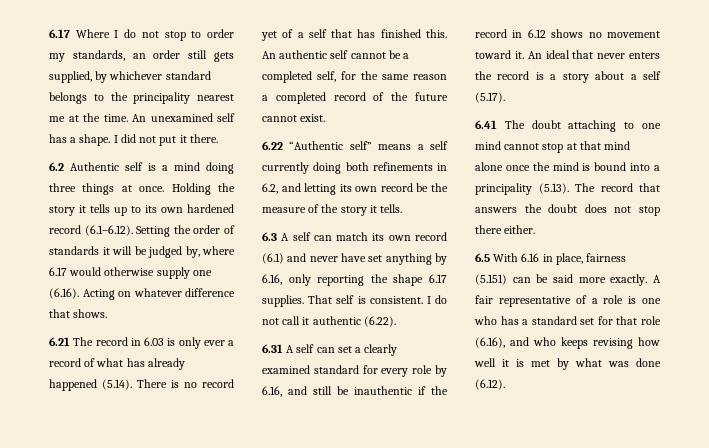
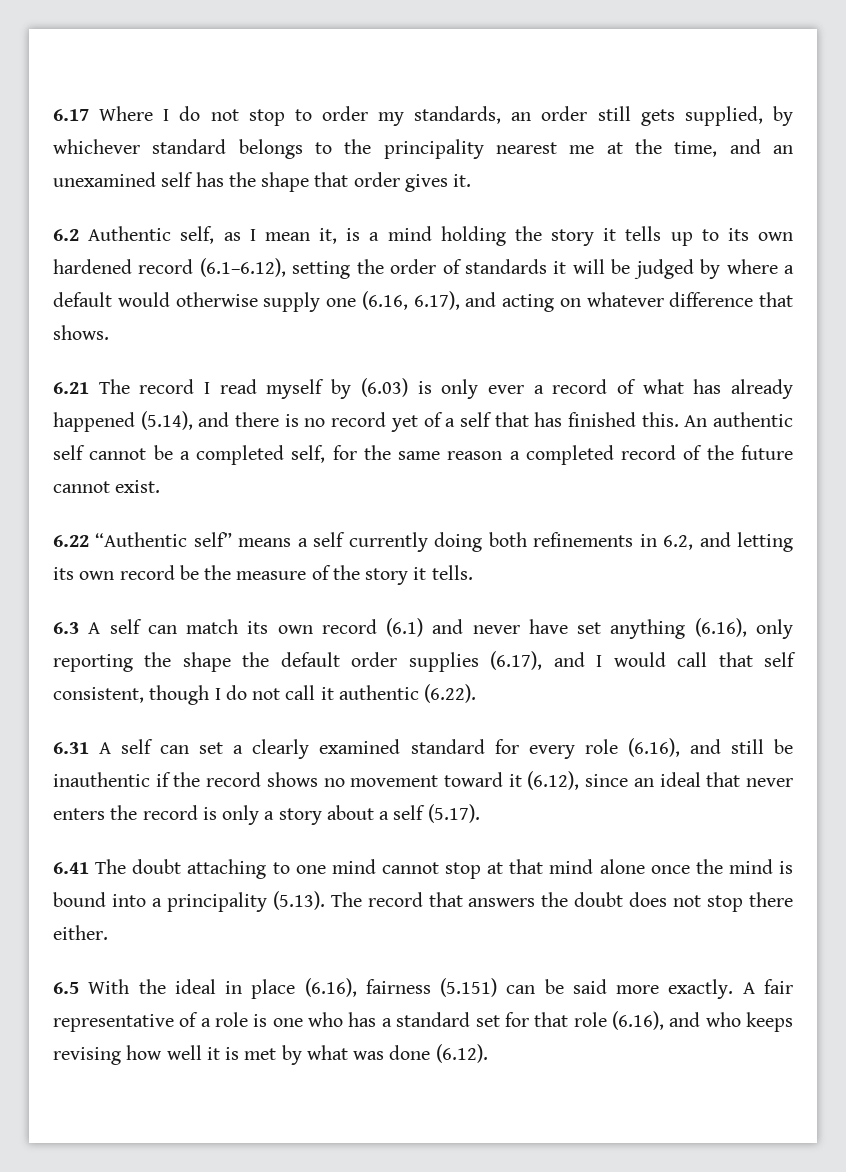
[103,113,235,122] [49,134,218,146] [49,162,234,174] [49,183,211,195] time. An unexamined self has a shape. I did not put it there. // 6.2 Authentic self is a mind doing three things at once. Holding -> [674,139,794,157] [53,172,472,192] [53,226,506,246] time, and an unexamined self has the shape that order gives it. // 6.2 Authentic self, as I mean it, is a mind holding
[84,225,171,237] (6.1–6.12). Setting -> [199,258,351,279] (6.1–6.12), setting
[185,246,235,258] [49,267,212,279] [49,288,115,300] by, where 6.17 would otherwise supply one (6.16). Acting -> [700,259,795,279] [53,291,554,312] by where a default would otherwise supply one (6.16, 6.17), and acting
[130,337,164,346] in 6.03 -> [204,378,408,399] I read myself by (6.03)
[102,379,167,390] (5.14). There -> [140,411,280,430] (5.14), and there
[435,253,447,265] [262,274,282,285] by 6.16, -> [694,618,747,637] (6.16),
[429,274,447,283] [262,295,423,307] 6.17 supplies. That self is consistent. -> [242,651,796,672] [53,685,210,705] the default order supplies (6.17), and I would call that self consistent, though
[434,365,447,377] [262,386,282,397] by 6.16, -> [627,738,680,757] (6.16),
[512,29,546,38] in 6.12 -> (262, 779) none
[514,51,542,59] it. An -> [508,771,654,790] it (6.12), since an
(544, 76) none -> [222,805,260,825] only
[521,253,583,265] 6.16 in place, -> [138,978,357,999] the ideal in place (6.16),

